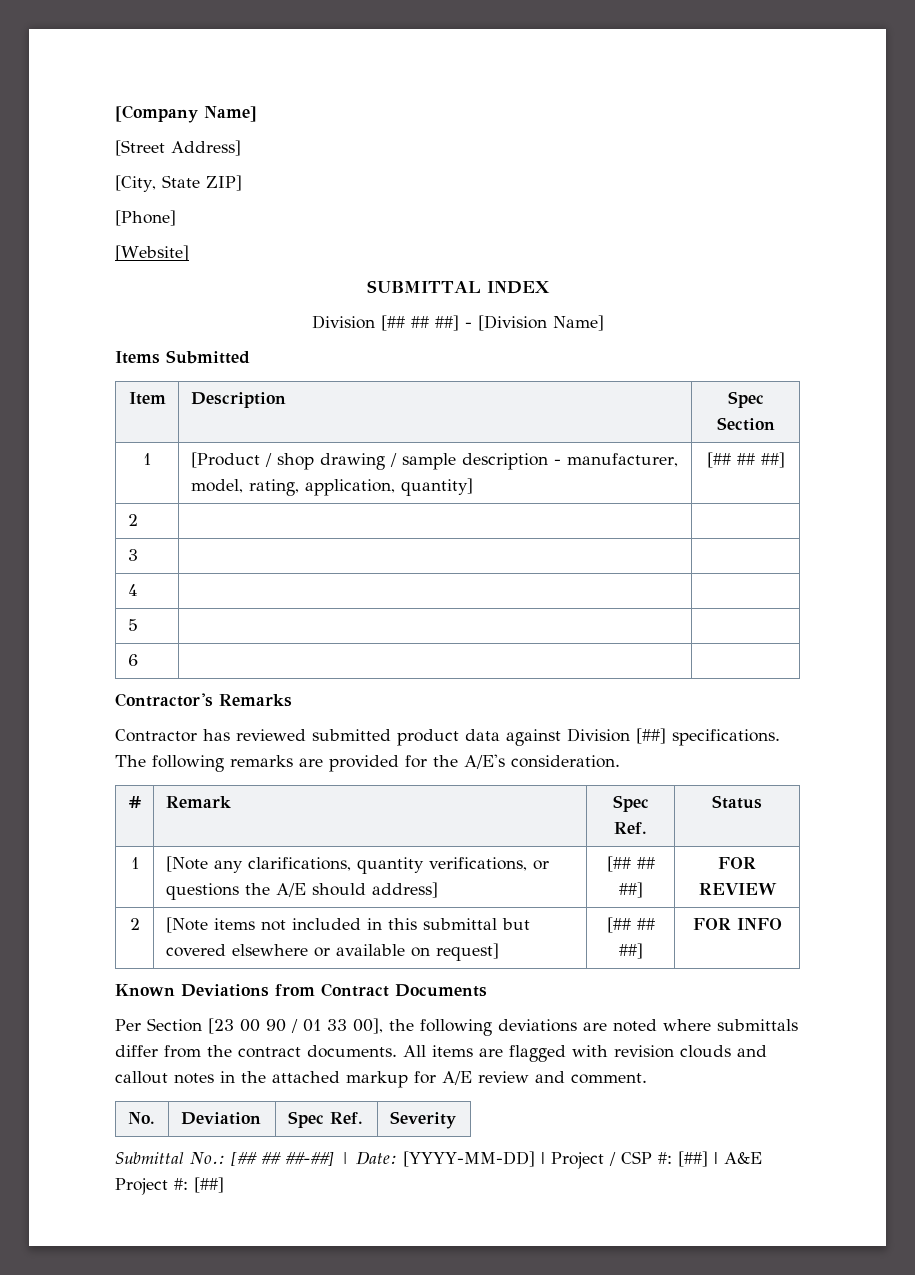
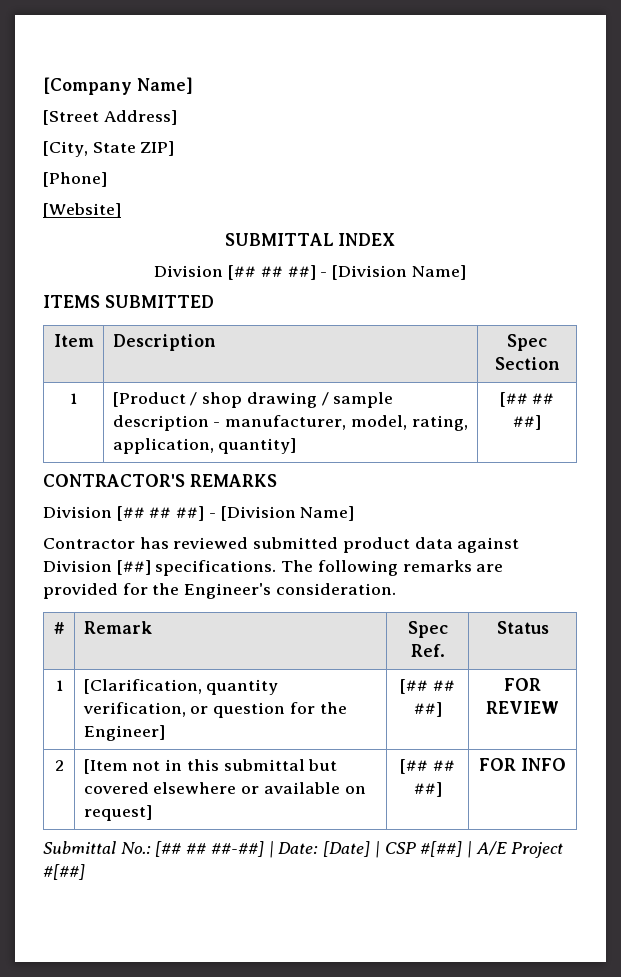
[115,350,250,364] Items Submitted -> [43,295,214,308] ITEMS SUBMITTED
[127,514,138,526] [127,549,138,561] [127,584,138,596] [127,619,138,631] [127,654,138,666] [115,693,292,707] // 2 | | // 3 | | // 4 | | // 5 | | // 6 | | // Contractor's Remarks -> [43,474,277,487] [43,506,355,521] // CONTRACTOR'S REMARKS // Division [## ## ##] - [Division Name]
[464,754,505,769] A/E's -> [184,583,272,599] Engineer's
[165,856,549,874] [165,882,438,900] [Note any clarifications, quantity verifications, or questions the A/E should address] -> [83,679,279,695] [82,702,347,718] [83,725,165,741] [Clarification, quantity verification, or question for the Engineer]
[165,917,361,933] [Note items not included -> [83,759,161,774] [Item not
[115,983,487,997] [115,1018,798,1036] [115,1045,767,1062] [115,1071,647,1088] [127,1112,155,1124] [180,1112,261,1125] [287,1111,363,1128] [389,1111,456,1129] // Known Deviations from Contract Documents // Per Section [23 00 90 / 01 33 00], the following deviations are noted where submittals differ from the contract documents. All items are flagged with revision clouds and callout notes in the attached markup for A/E review and comment. // No. | Deviation | Spec Ref. | Severity -> (566, 764) none
[403,1151,762,1169] [115,1177,224,1195] [YYYY-MM-DD] | Project / CSP #: [##] | A&E Project #: [##] -> [323,841,564,858] [43,864,85,880] [Date] | CSP #[##] | A/E Project #[##]

